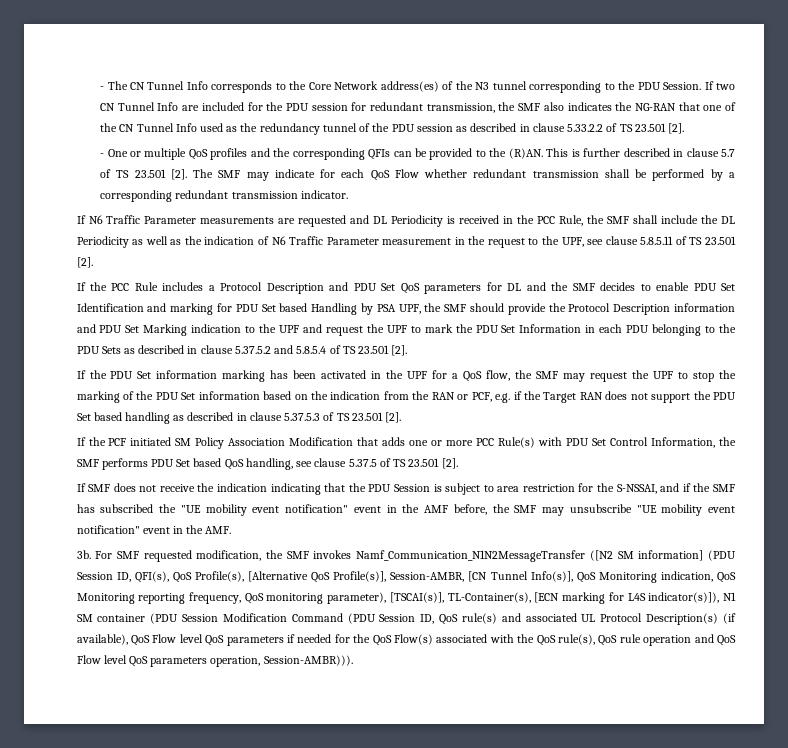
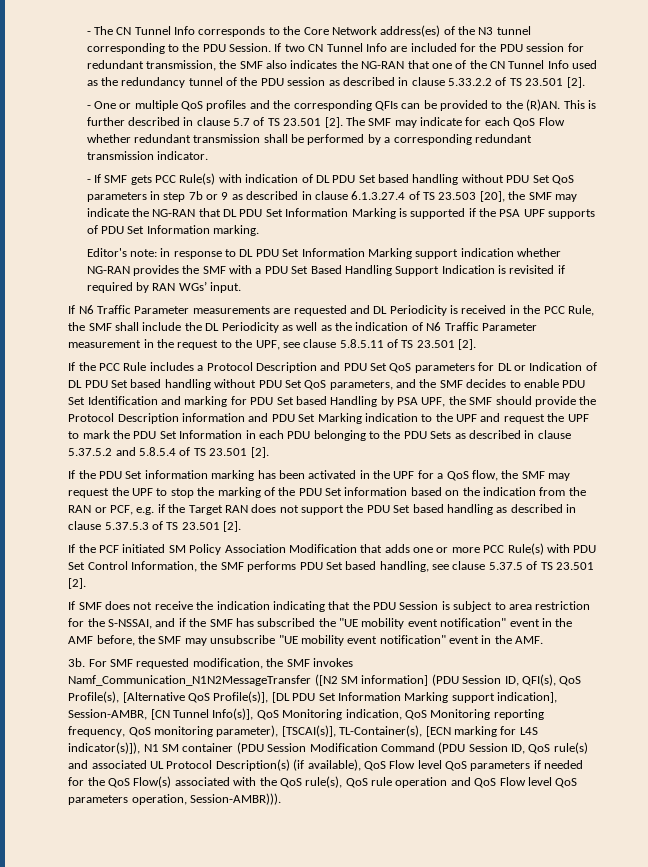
(348, 194) none -> [86,173,574,185] [86,191,577,202] [86,208,596,219] [86,225,260,236] [86,248,562,259] [86,265,565,276] [86,281,242,293] // - If SMF gets PCC Rule(s) with indication of DL PDU Set based handling without PDU Set QoS parameters in step 7b or 9 as described in clause 6.1.3.27.4 of TS 23.503 [20], the SMF may indicate the NG-RAN that DL PDU Set Information Marking is supported if the PSA UPF supports of PDU Set Information marking. // Editor's note: in response to DL PDU Set Information Marking support indication whether NG-RAN provides the SMF with a PDU Set Based Handling Support Indication is revisited if required by RAN WGs’ input.
(522, 287) none -> [513,362,597,371] [68,379,393,390] or Indication of DL PDU Set based handling without PDU Set QoS parameters,
[224,459,244,470] QoS -> (377, 565) none
(387, 576) none -> [271,692,558,703] [DL PDU Set Information Marking support indication],

